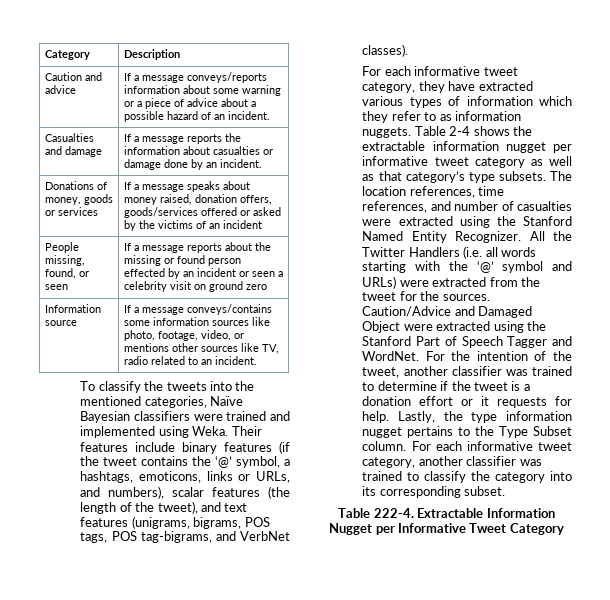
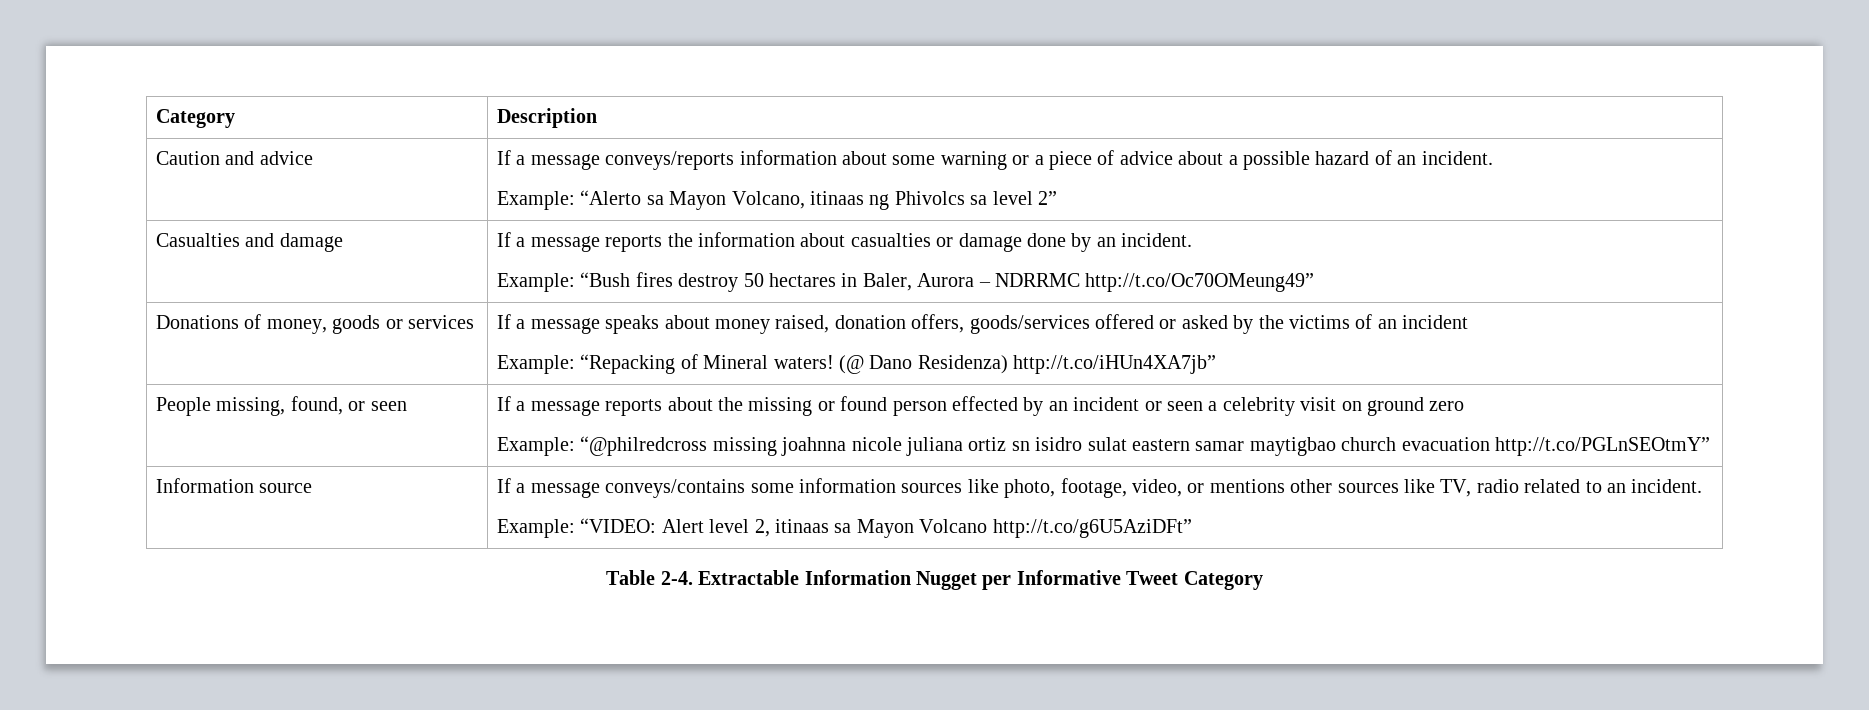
(270, 115) none -> [496,190,1057,210] // Example: “Alerto sa Mayon Volcano, itinaas ng Phivolcs sa level 2”
(262, 163) none -> [496,272,1315,292] // Example: “Bush fires destroy 50 hectares in Baler, Aurora – NDRRMC http://t.co/Oc70OMeung49”
(262, 224) none -> [496,354,1217,374] // Example: “Repacking of Mineral waters! (@ Dano Residenza) http://t.co/iHUn4XA7jb”
(267, 287) none -> [496,436,1710,456] // Example: “@philredcross missing joahnna nicole juliana ortiz sn isidro sulat eastern samar maytigbao church evacuation http://t.co/PGLnSEOtmY”
[80,381,255,393] [80,396,244,408] [80,411,290,423] [80,426,262,438] [80,441,290,454] [80,456,290,468] [80,471,290,483] [80,486,290,499] [80,501,248,514] [80,516,270,529] [80,531,290,543] [362,44,409,57] [362,66,518,76] [362,81,533,93] [362,96,572,108] [362,111,521,123] [362,126,532,138] [362,141,572,153] [362,156,572,168] [362,171,572,183] [362,186,505,198] [362,201,572,213] [362,216,572,228] [362,231,572,243] [362,246,536,259] [362,261,572,273] [362,276,540,289] [362,291,490,301] [362,306,533,318] [362,321,546,333] [362,336,572,348] [362,351,572,361] [362,366,572,378] [362,381,530,391] [362,396,572,408] [362,411,572,423] [362,426,572,438] [362,441,572,451] [362,456,542,468] [362,471,572,483] [362,486,506,498] [338,508,414,518] // To classify the tweets into the mentioned categories, Naïve Bayesian classifiers were trained and implemented using Weka. Their features include binary features (if the tweet contains the ‘@’ symbol, a hashtags, emoticons, links or URLs, and numbers), scalar features (the length of the tweet), and text features (unigrams, bigrams, POS tags, POS tag-bigrams, and VerbNet classes). // For each informative tweet category, they have extracted various types of information which they refer to as information nuggets. Table 2-4 shows the extractable information nugget per informative tweet category as well as that category’s type subsets. The location references, time references, and number of casualties were extracted using the Stanford Named Entity Recognizer. All the Twitter Handlers (i.e. all words starting with the ‘@’ symbol and URLs) were extracted from the tweet for the sources. Caution/Advice and Damaged Object were extracted using the Stanford Part of Speech Tagger and WordNet. For the intention of the tweet, another classifier was trained to determine if the tweet is a donation effort or it requests for help. Lastly, the type information nugget pertains to the Type Subset column. For each informative tweet category, another classifier was trained to classify the category into its corresponding subset. // Table 222-4. -> [496,518,1192,538] [606,570,693,585] // Example: “VIDEO: Alert level 2, itinaas sa Mayon Volcano http://t.co/g6U5AziDFt” // Table 2-4.

